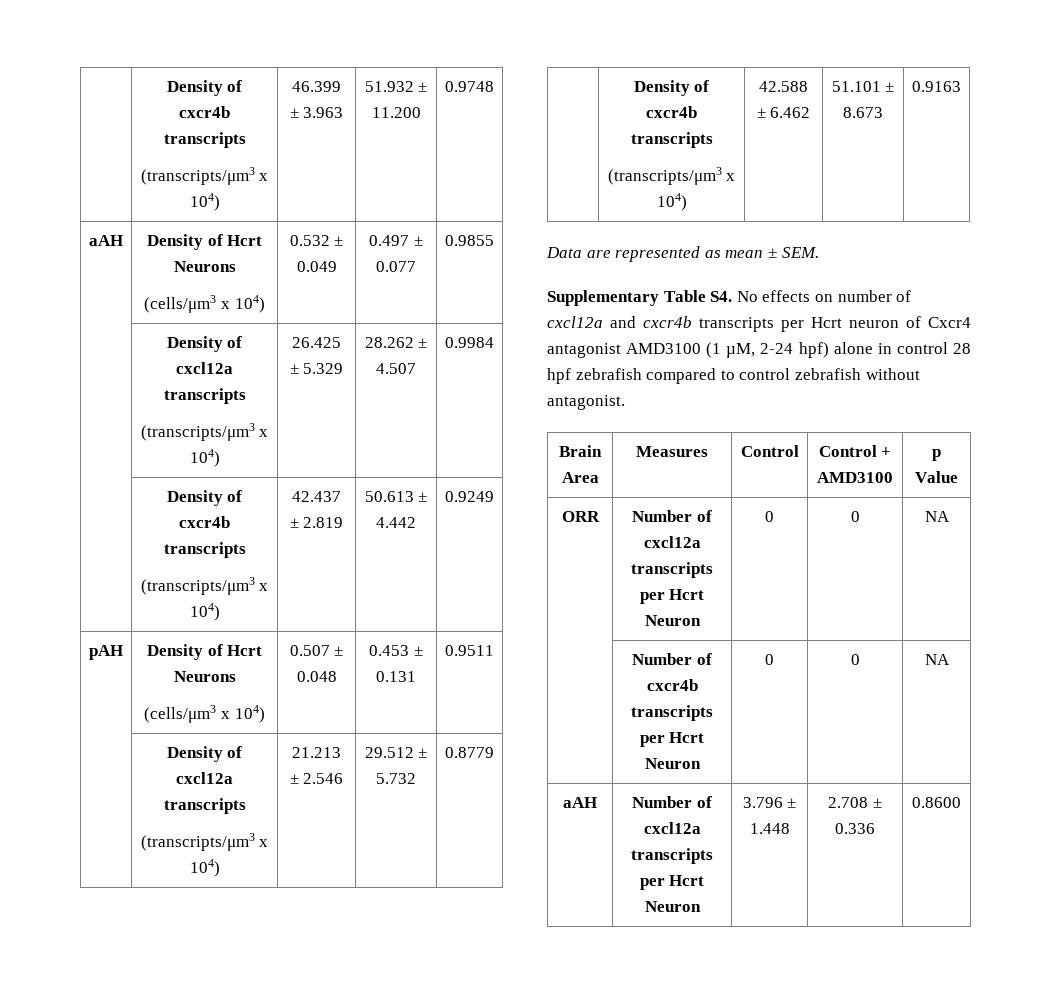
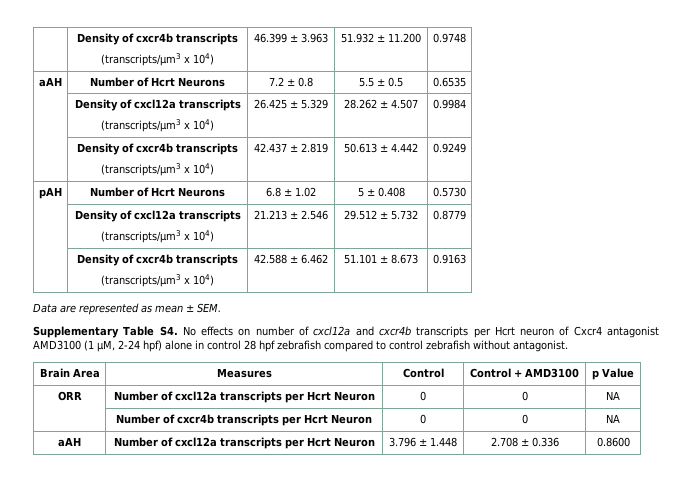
[146,234,263,250] [173,261,236,272] [144,295,265,313] [289,235,344,246] [296,261,337,272] [369,235,423,246] [376,261,416,272] [445,235,494,246] Density of Hcrt Neurons // (cells/μm3 x 104) | 0.532 ± 0.049 | 0.497 ± 0.077 | 0.9855 -> [90,77,225,87] [269,77,313,87] [359,77,403,87] [433,77,466,87] Number of Hcrt Neurons | 7.2 ± 0.8 | 5.5 ± 0.5 | 0.6535
[146,644,263,660] [173,671,236,682] [144,705,265,723] [289,645,344,656] [296,671,337,682] [369,645,423,656] [376,671,416,682] [445,645,494,656] Density of Hcrt Neurons // (cells/μm3 x 104) | 0.507 ± 0.048 | 0.453 ± 0.131 | 0.9511 -> [90,187,225,197] [266,187,316,197] [357,187,405,197] [433,187,466,197] Number of Hcrt Neurons | 6.8 ± 1.02 | 5 ± 0.408 | 0.5730

